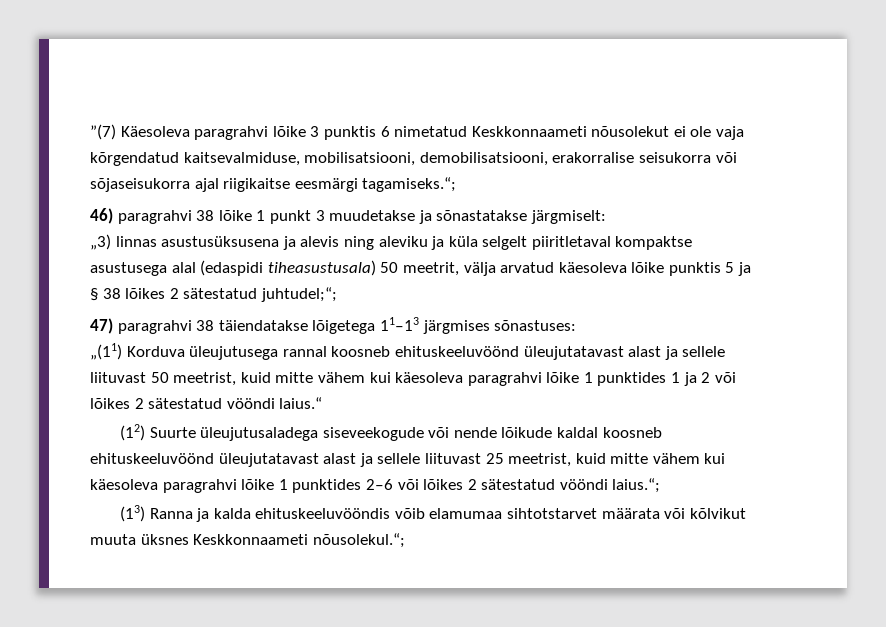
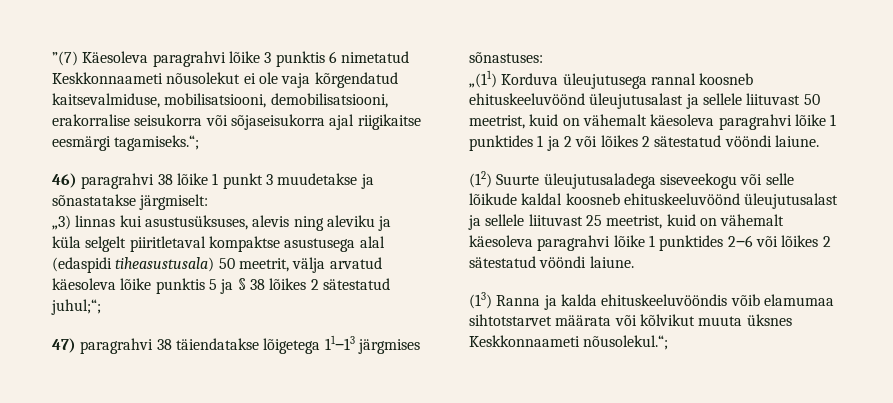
[161,236,296,250] asustusüksusena ja -> [119,215,248,230] kui asustusüksuses,
[260,287,337,302] juhtudel;“; -> [51,299,101,315] juhul;“;
[523,346,662,360] üleujutatavast alast -> [589,93,684,109] üleujutusalast
[275,372,391,383] mitte vähem kui -> [562,114,647,126] on vähemalt
[279,397,323,409] laius.“ -> [774,135,819,147] laiune.
[322,427,497,441] siseveekogude või nende -> [659,173,794,189] siseveekogu või selle
[218,453,357,467] üleujutatavast alast -> [744,193,839,209] üleujutusalast
[610,453,726,464] mitte vähem kui -> [699,214,785,226] on vähemalt
[612,478,661,493] laius.“; -> [589,256,634,268] laiune.

